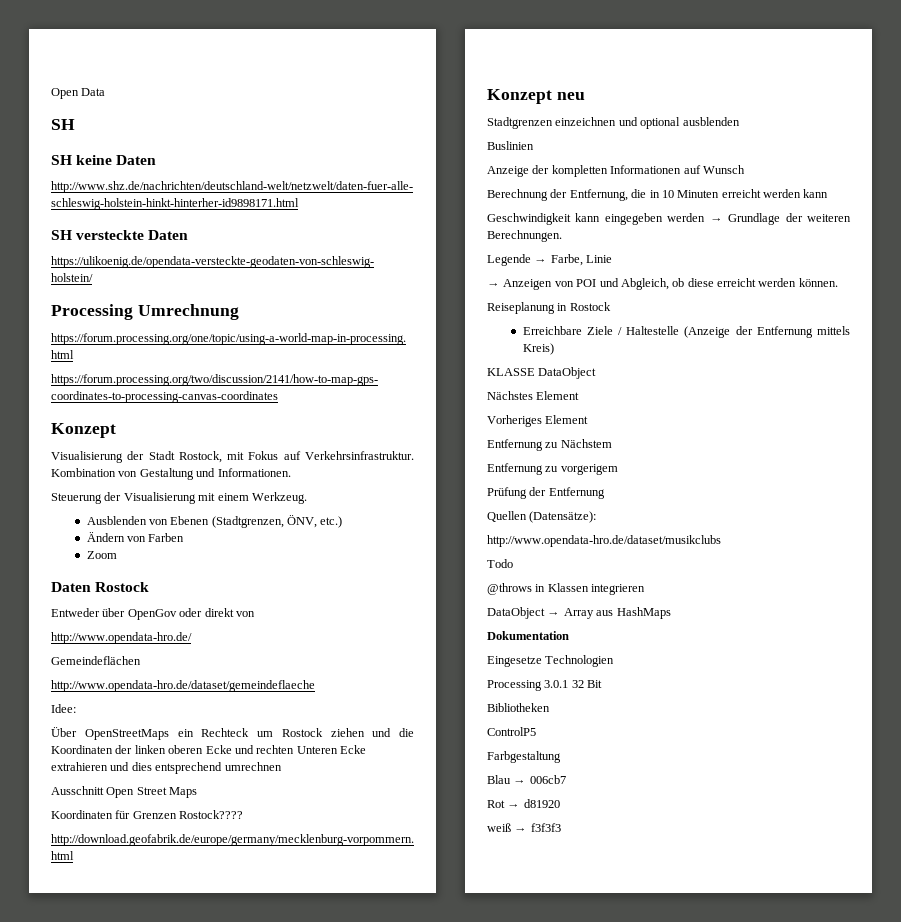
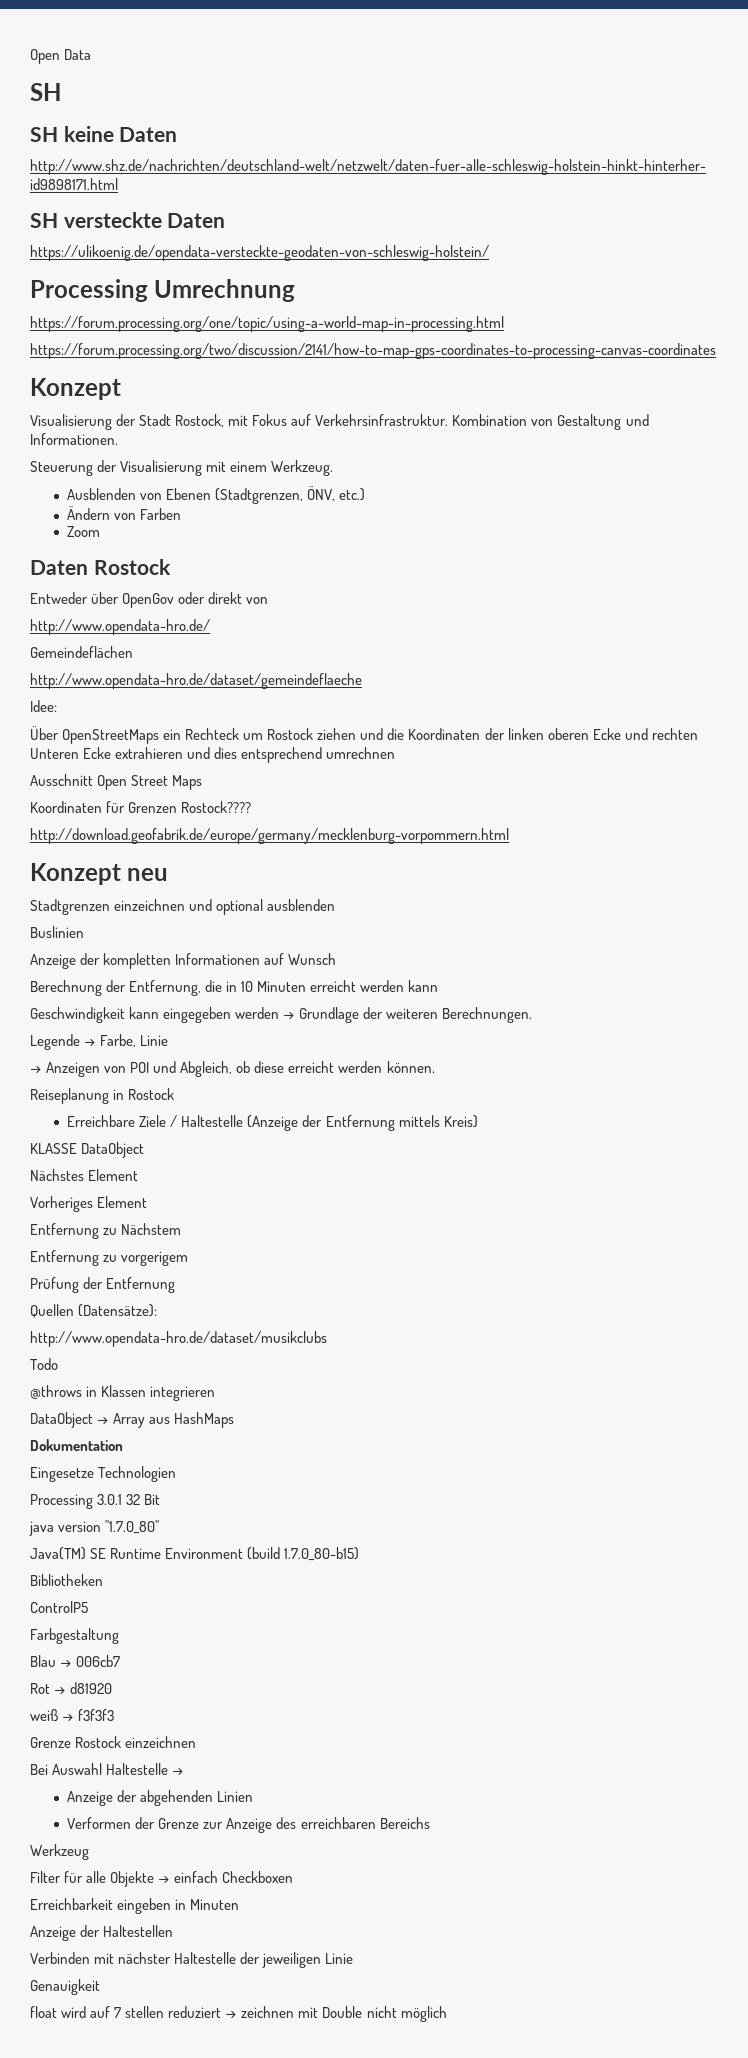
(603, 684) none -> [29,1520,160,1536] [30,1547,360,1561] // java version "1.7.0_80" // Java(TM) SE Runtime Environment (build 1.7.0_80-b15)
(561, 827) none -> [30,1736,197,1748] [30,1763,185,1775] [67,1790,254,1806] [67,1817,430,1833] [30,1844,89,1860] [30,1871,294,1887] [30,1898,240,1914] [30,1925,174,1941] [30,1952,354,1968] [30,1979,100,1995] [30,2006,447,2022] // Grenze Rostock einzeichnen // Bei Auswahl Haltestelle → // Anzeige der abgehenden Linien // Verformen der Grenze zur Anzeige des erreichbaren Bereichs // Werkzeug // Filter für alle Objekte → einfach Checkboxen // Erreichbarkeit eingeben in Minuten // Anzeige der Haltestellen // Verbinden mit nächster Haltestelle der jeweiligen Linie // Genauigkeit // float wird auf 7 stellen reduziert → zeichnen mit Double nicht möglich

